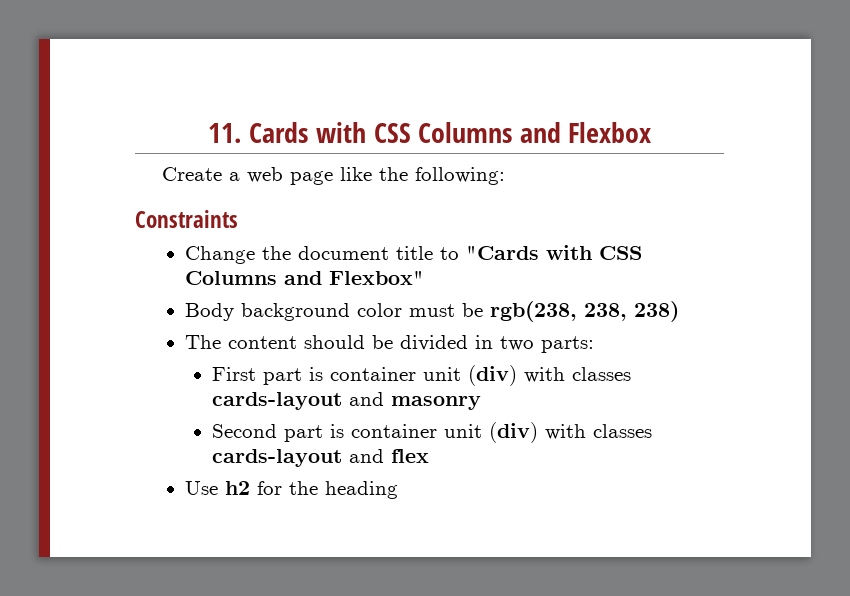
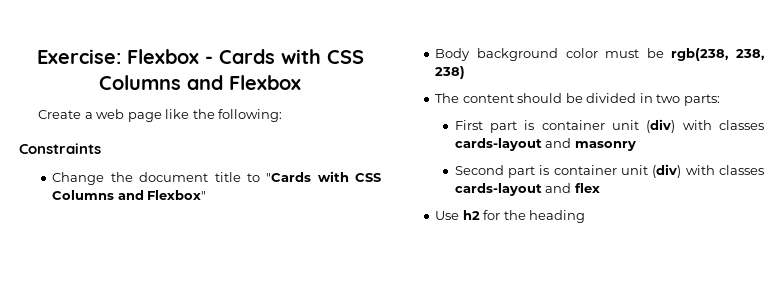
[207,123,242,143] 11. -> [36,49,213,64] Exercise: Flexbox -

